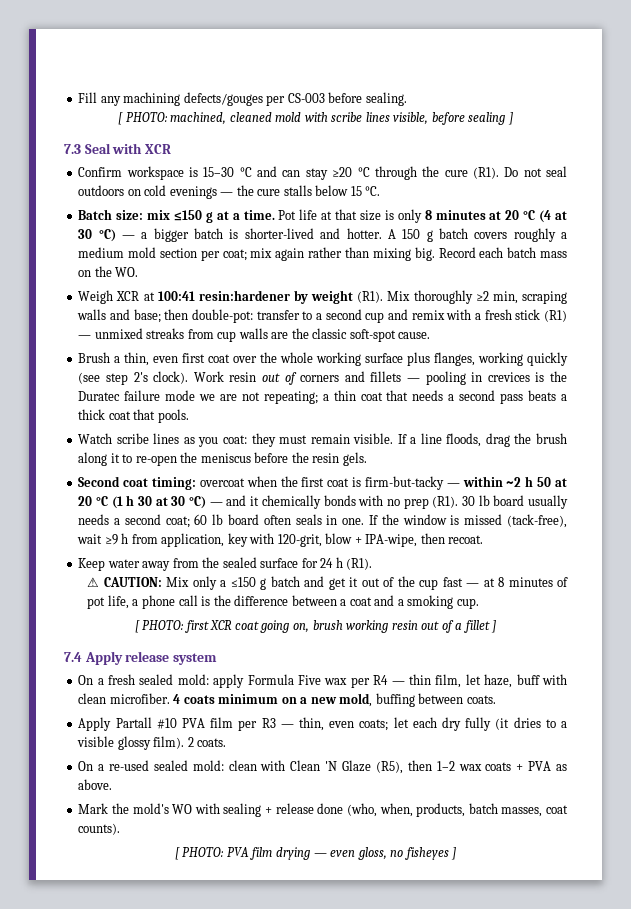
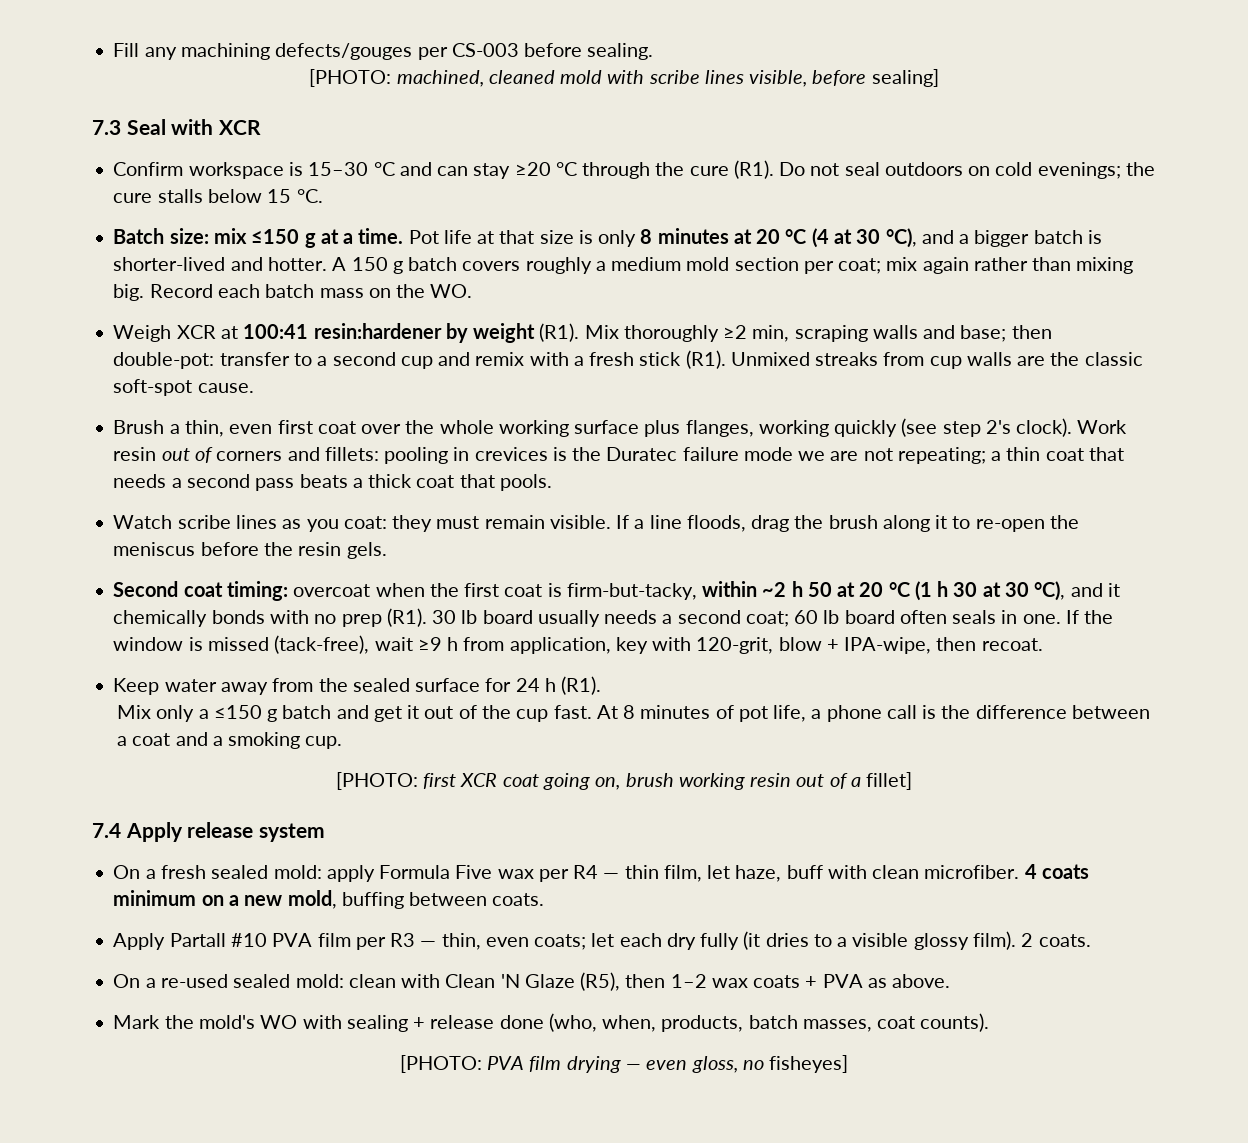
[118,112,168,125] [ PHOTO: -> [309,69,392,87] [PHOTO:
[468,112,513,125] sealing ] -> [871,69,939,87] sealing]
[169,186,234,199] evenings — -> [1037,162,1121,179] evenings;
[98,229,136,242] °C) — -> [885,228,954,248] °C), and
[543,310,567,322] [78,328,143,339] (R1) — unmixed -> [685,350,810,369] (R1). Unmixed
[370,371,420,382] fillets — -> [324,447,379,461] fillets:
[364,476,460,490] firm-but-tacky — -> [566,583,697,600] firm-but-tacky,
[189,496,223,509] °C) — -> [1034,581,1066,601] °C),
[87,577,162,587] ⚠ CAUTION: -> (602, 685) none
[442,577,495,587] fast — at -> [553,705,618,719] fast. At
[134,620,185,633] [ PHOTO: -> [335,772,418,790] [PHOTO:
[463,620,497,633] fillet ] -> [866,772,913,790] fillet]
[174,847,225,860] [ PHOTO: -> [399,1055,482,1073] [PHOTO:
[404,847,457,860] fisheyes ] -> [769,1055,849,1073] fisheyes]

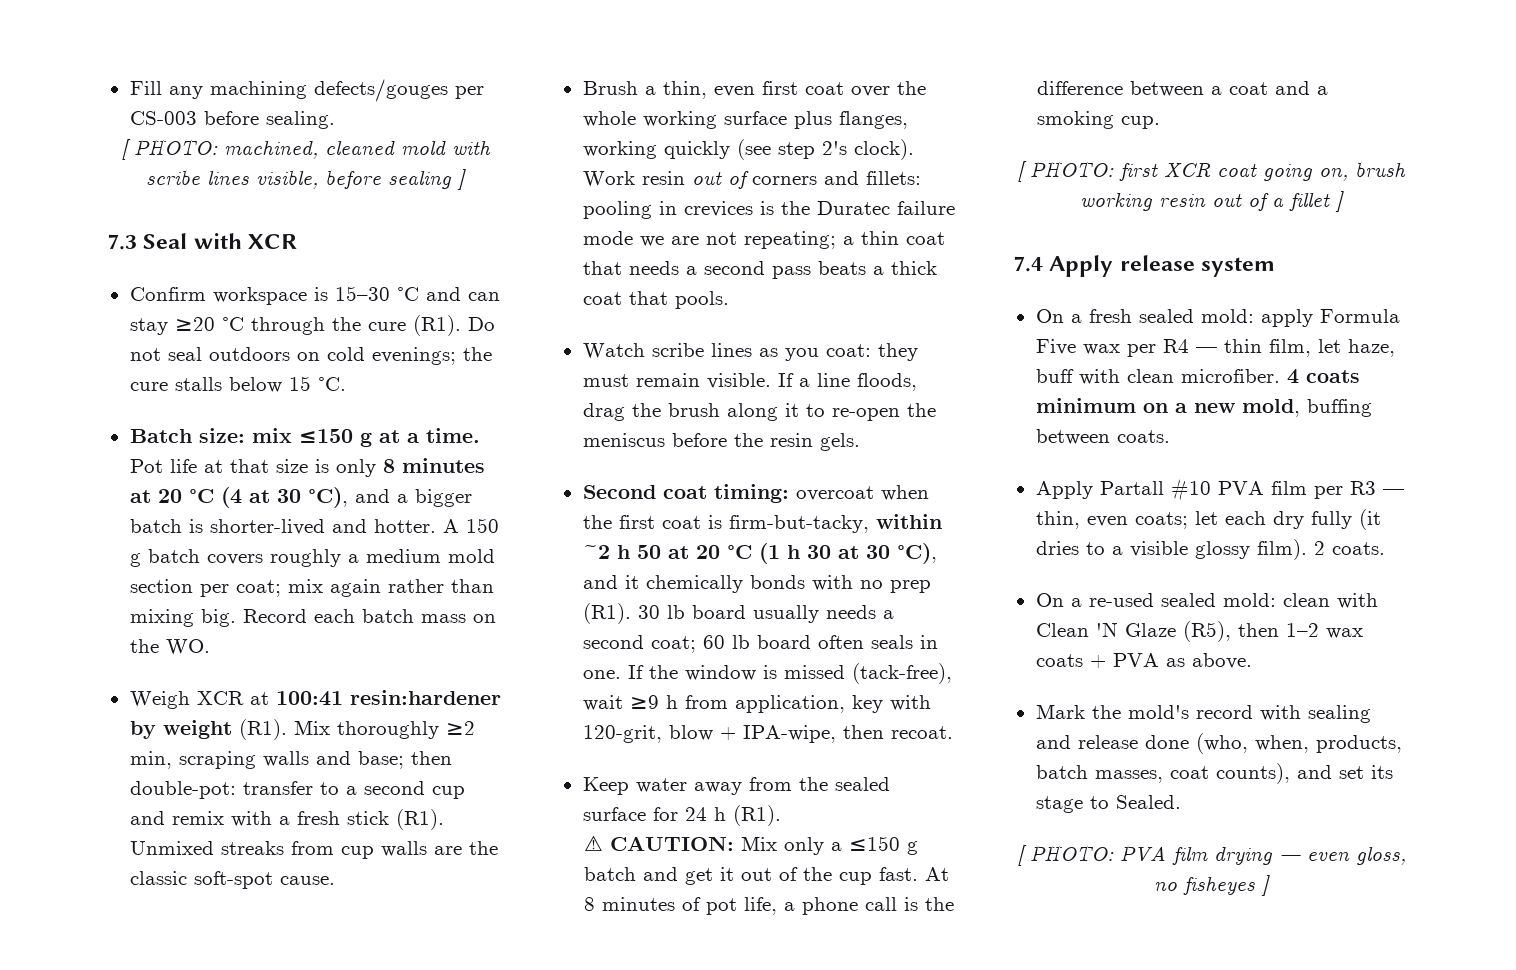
[309,69,392,87] [PHOTO: -> [120,139,218,161] [ PHOTO:
[871,69,939,87] sealing] -> [388,169,466,190] sealing ]
(602, 685) none -> [583,835,734,851] ⚠ CAUTION:
[335,772,418,790] [PHOTO: -> [1017,161,1114,183] [ PHOTO:
[866,772,913,790] fillet] -> [1289,191,1344,212] fillet ]
[260,1015,298,1029] WO -> [1195,705,1253,719] record
[413,1017,426,1029] + -> [1035,735,1071,749] and
[920,1013,990,1032] [399,1055,482,1073] counts). // [PHOTO: -> [1215,763,1393,784] [1035,795,1181,813] [1016,845,1114,867] counts), and set its stage to Sealed. // [ PHOTO:
[769,1055,849,1073] fisheyes] -> [1183,875,1270,896] fisheyes ]

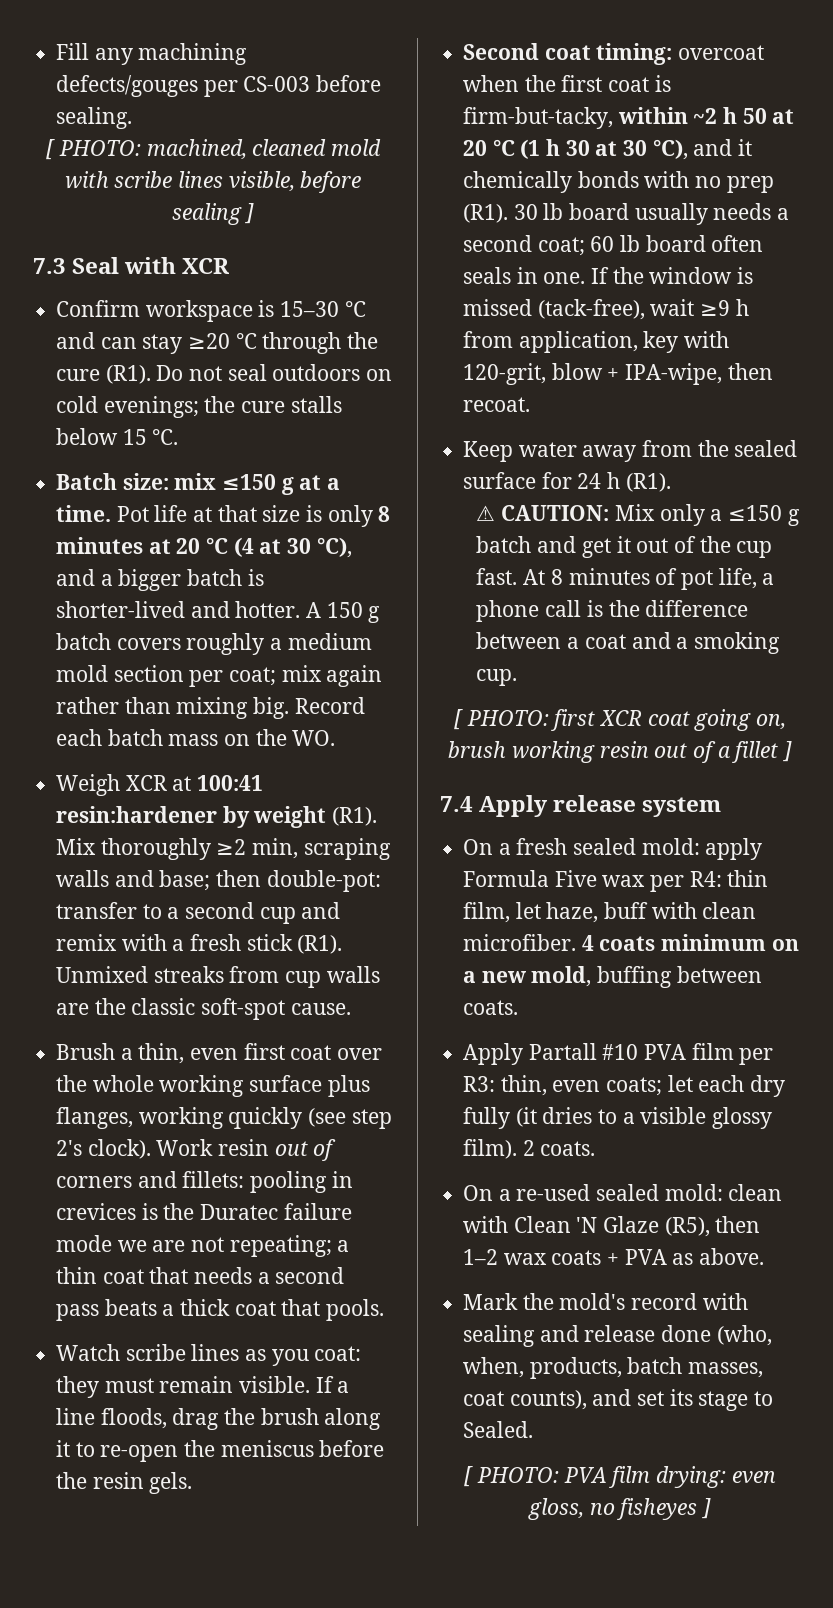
[1162,339,1217,353] R4 — -> [689,871,722,887] R4:
[1349,481,1404,495] R3 — -> [463,1076,496,1092] R3:
[1213,846,1301,865] drying — -> [656,1466,727,1488] drying:

